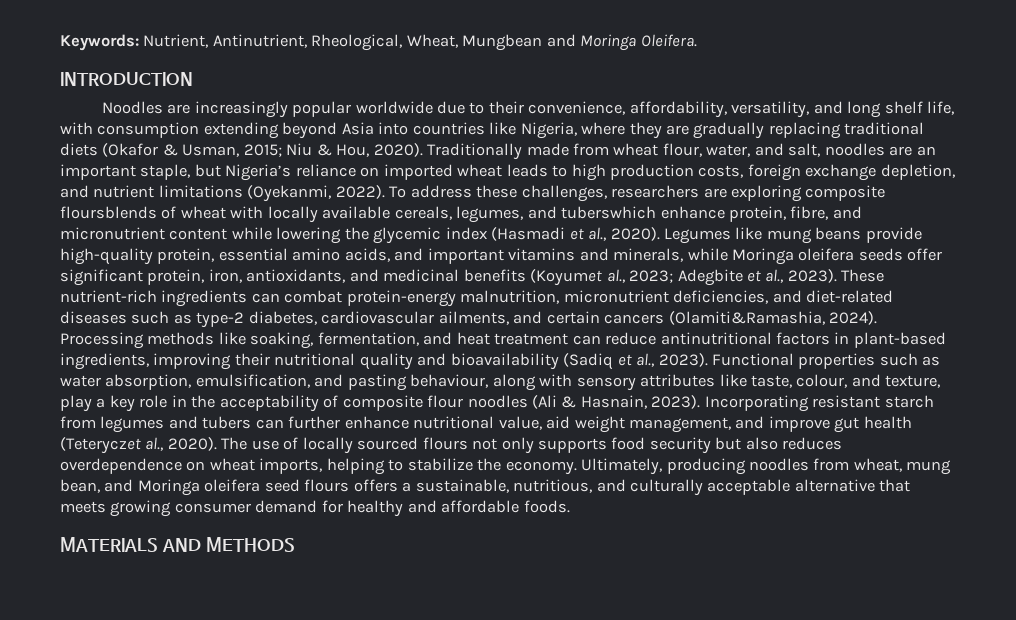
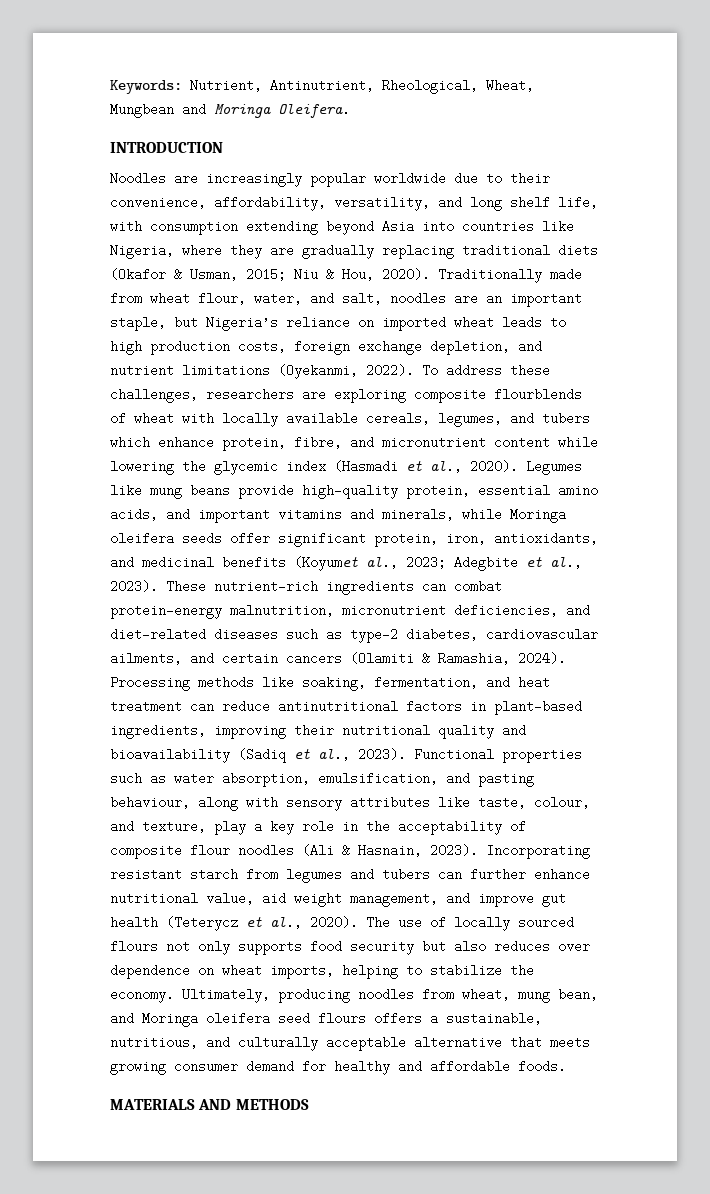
[60,206,157,219] floursblends -> [494,388,582,401] flourblends
[561,206,657,219] tuberswhich -> [542,412,590,425] [110,436,150,449] tubers which
[668,311,825,325] (Olamiti&Ramashia, -> [350,652,510,665] (Olamiti & Ramashia,
[60,437,141,454] (Teteryczet -> [166,916,262,931] (Teterycz et
[60,458,182,474] overdependence -> [558,940,590,953] [110,964,190,979] over dependence

